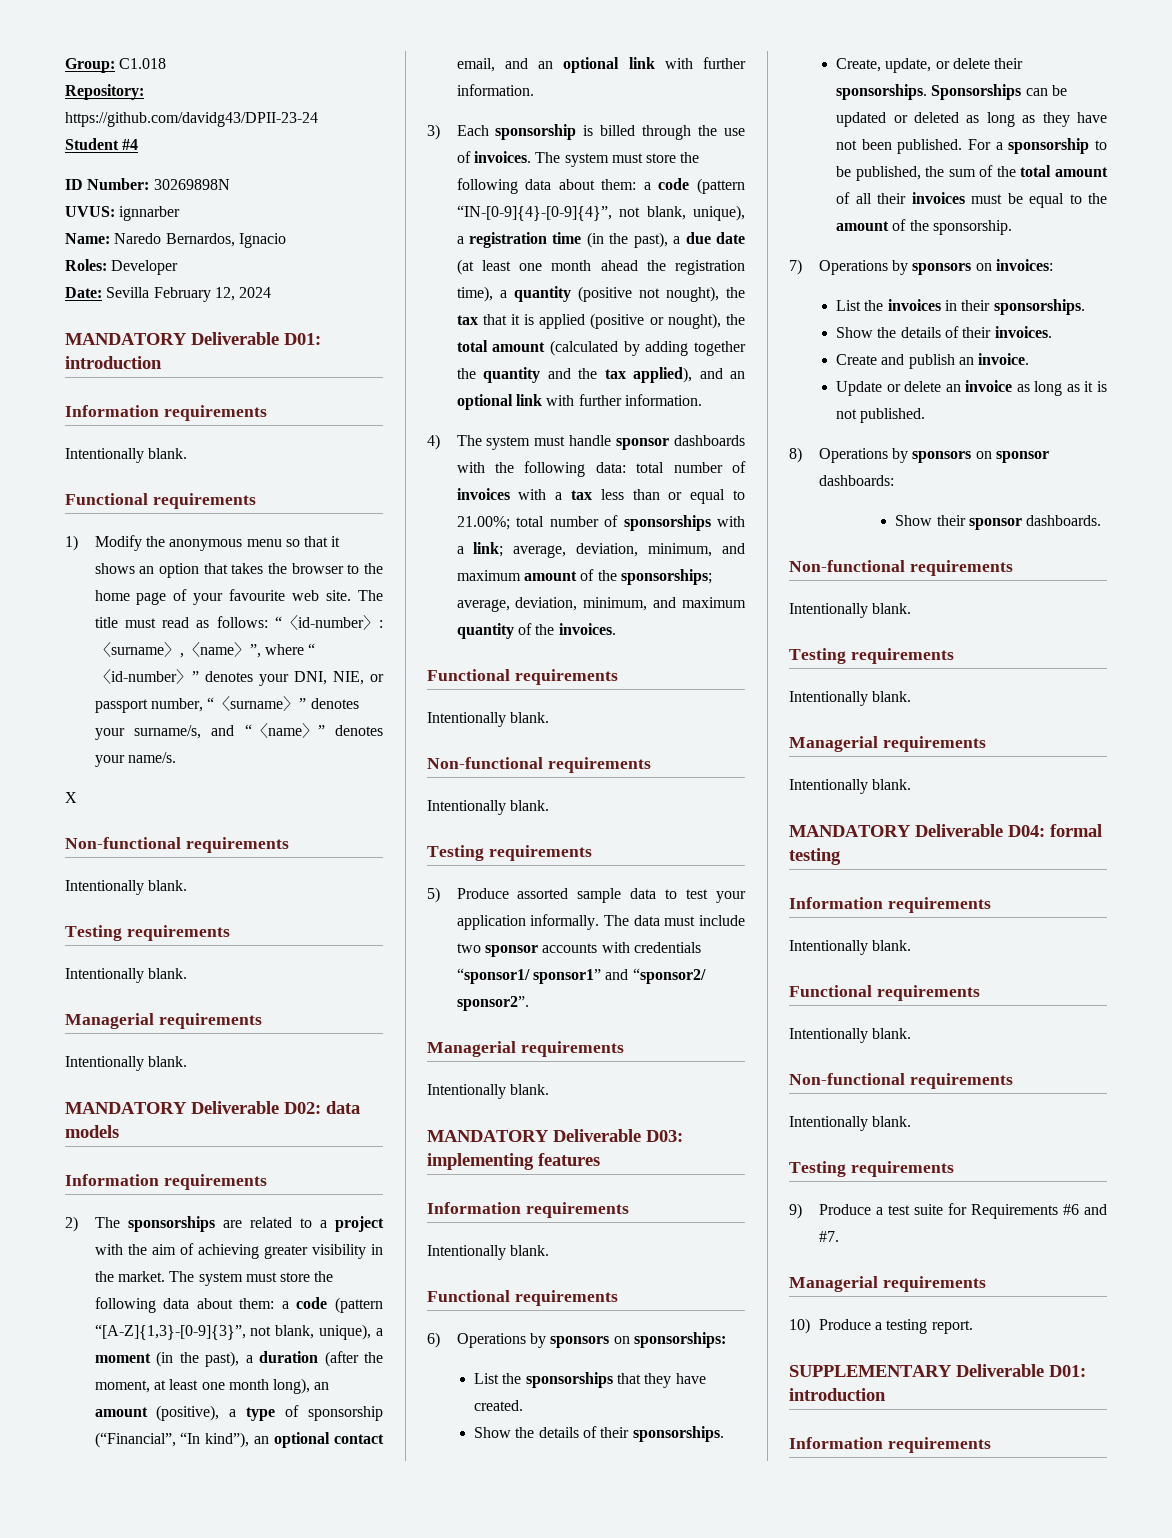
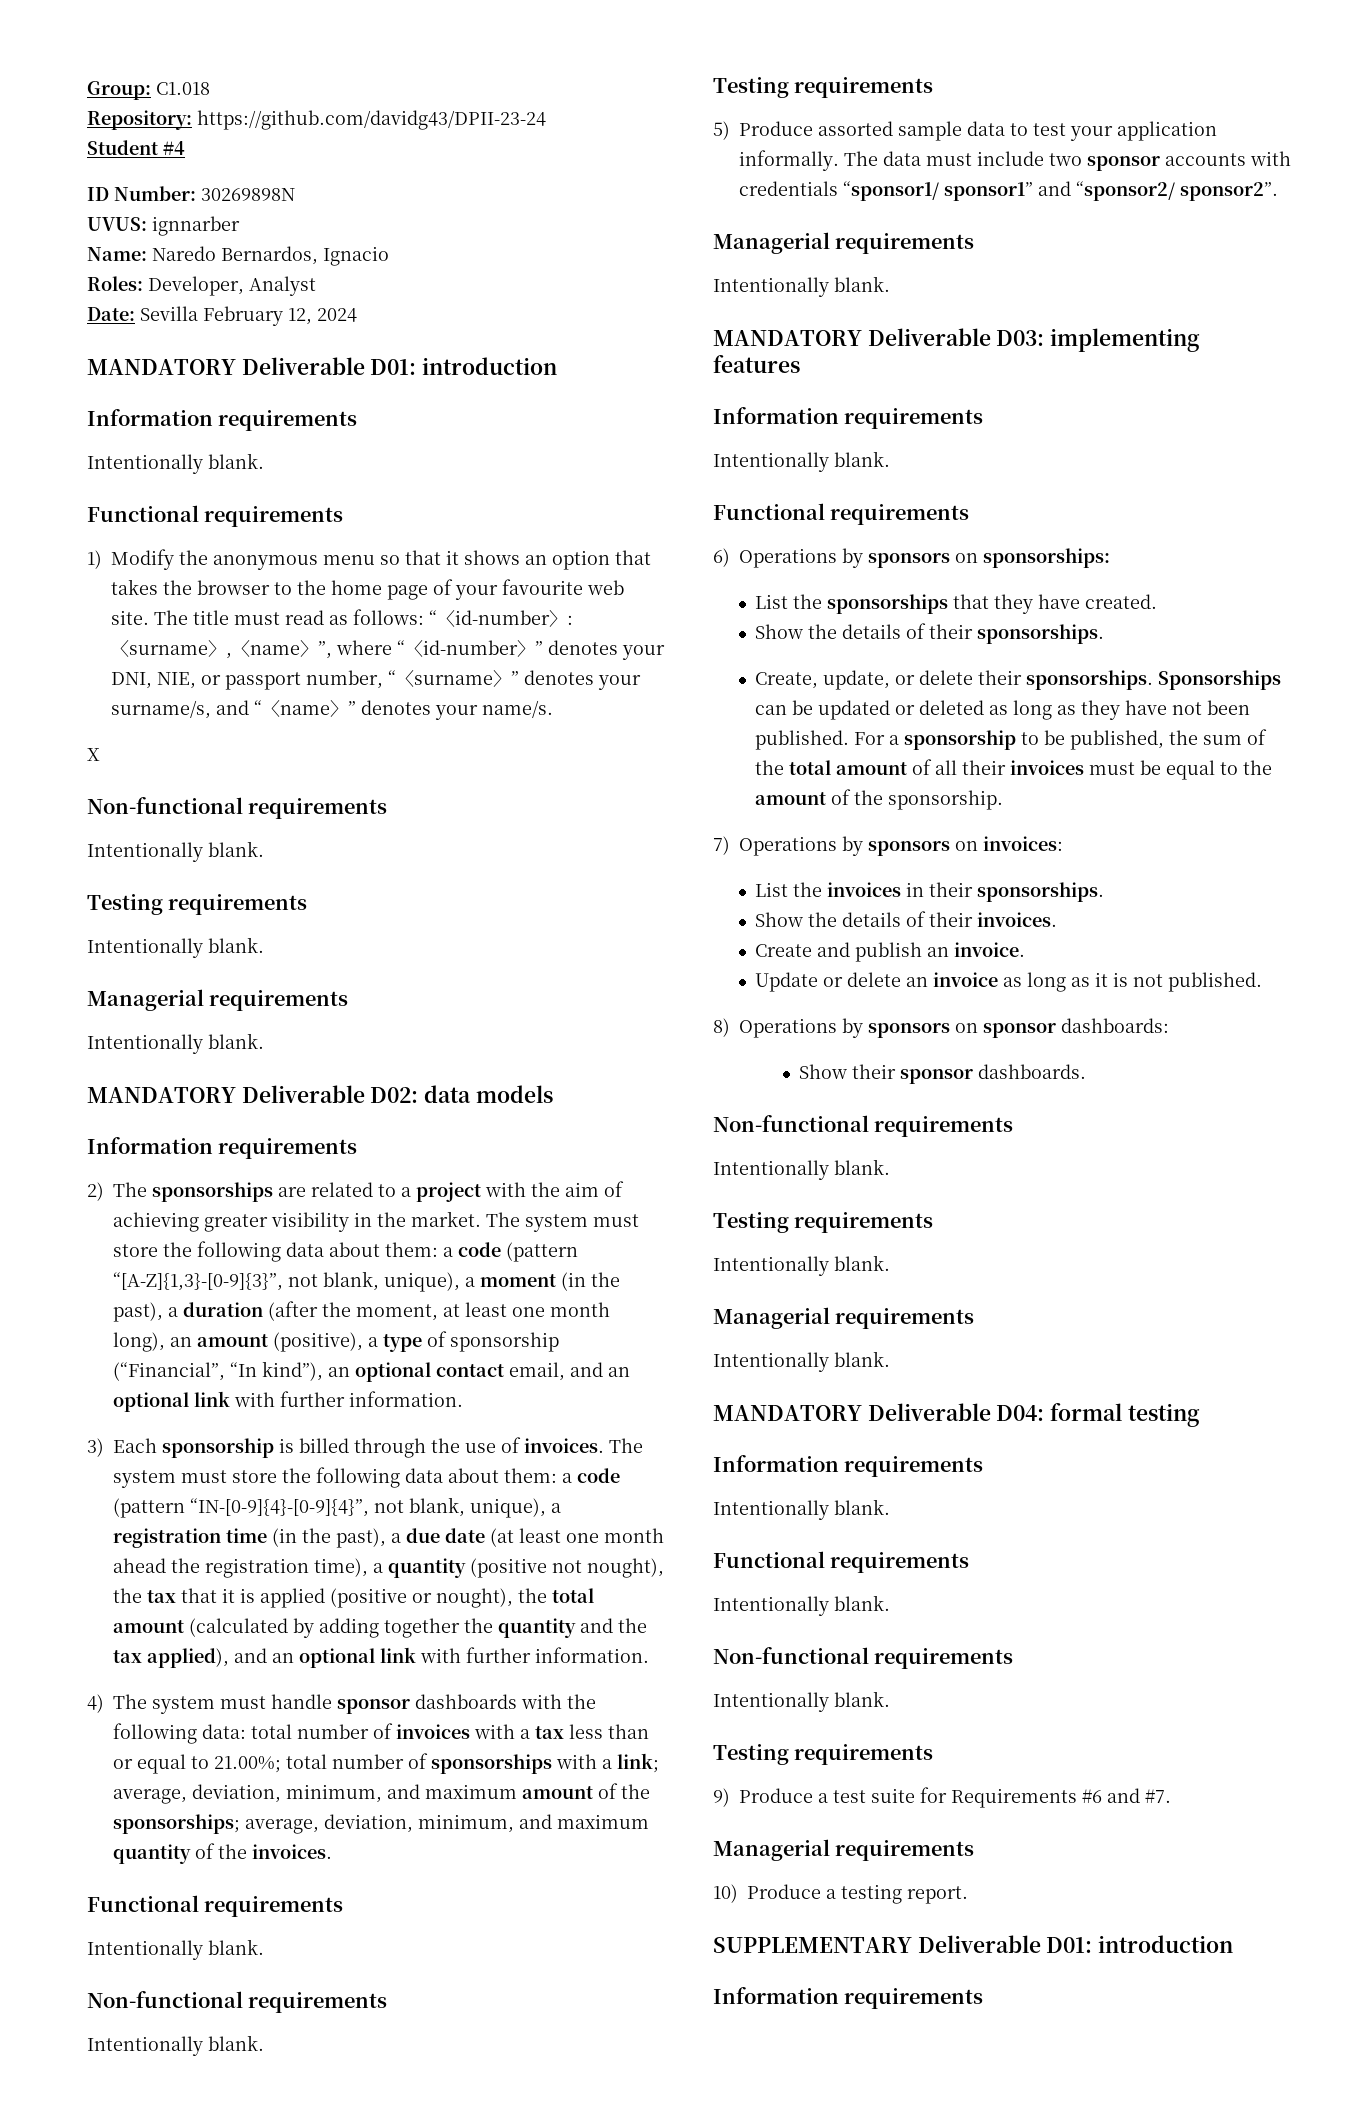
[111,260,179,275] Developer -> [148,276,316,296] Developer, Analyst

